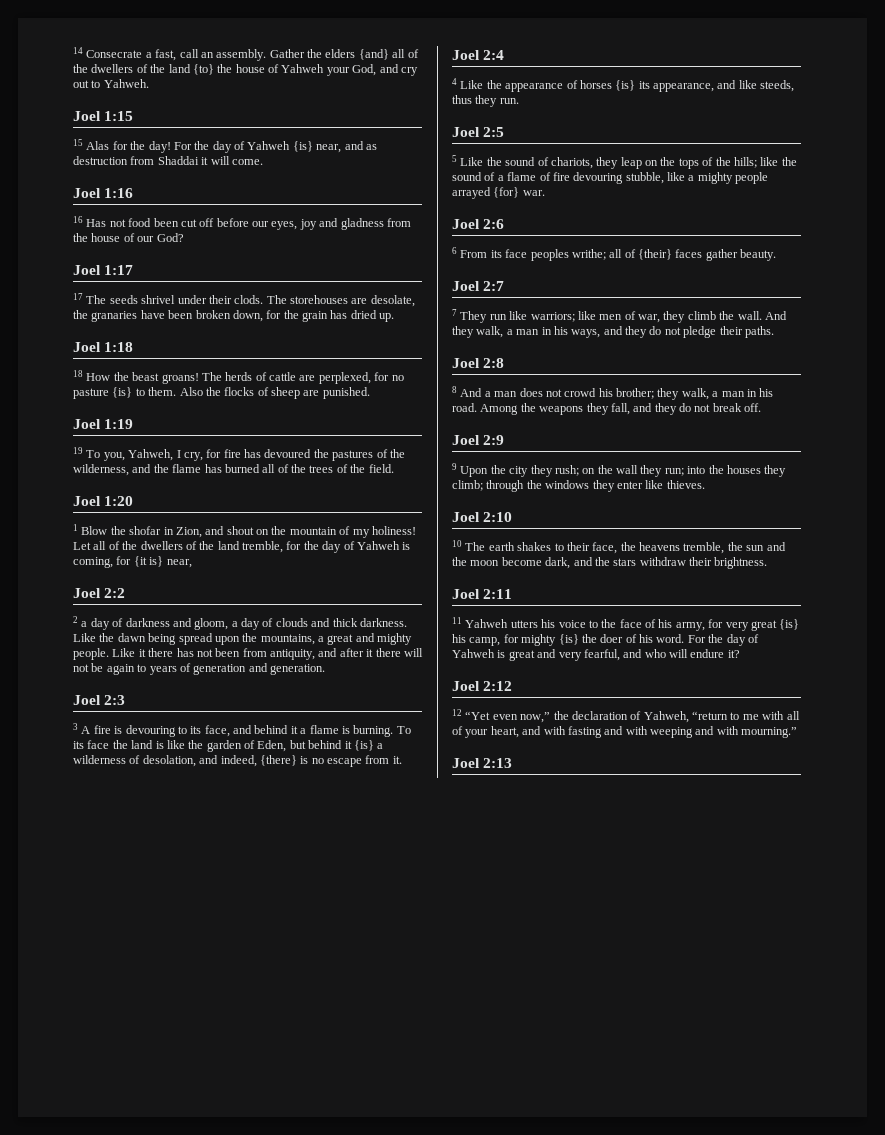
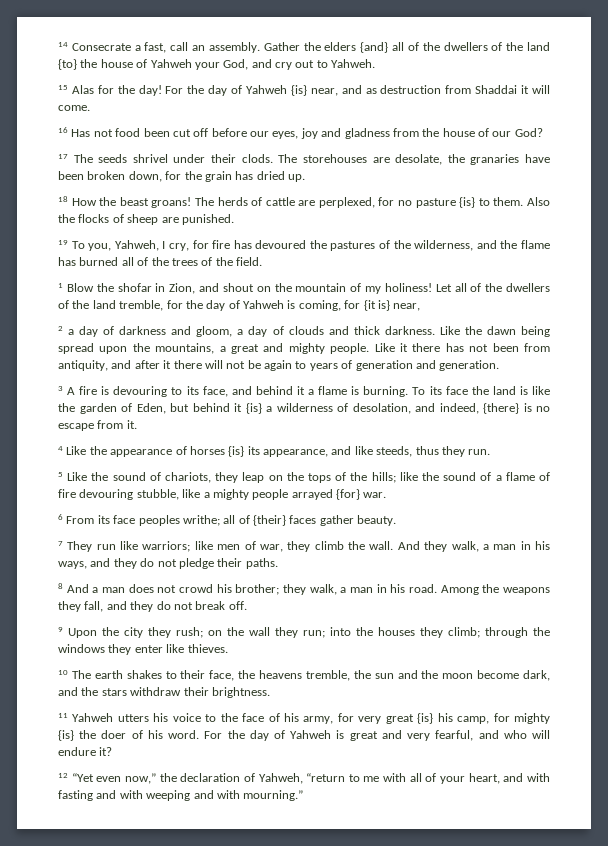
[73,111,134,121] // Joel 1:15 -> (376, 63) none
[73,188,134,198] // Joel 1:16 -> (90, 108) none
[73,265,134,275] // Joel 1:17 -> (543, 132) none
[73,342,134,352] // Joel 1:18 -> (305, 178) none
[73,419,134,429] // Joel 1:19 -> (234, 219) none
[73,496,134,506] // Joel 1:20 -> (262, 261) none
[73,588,126,598] // Joel 2:2 -> (421, 307) none
[73,695,126,705] // Joel 2:3 -> (500, 365) none
[452,50,505,60] // Joel 2:4 -> (137, 424) none
[452,127,505,137] // Joel 2:5 -> (491, 452) none
[452,219,505,229] // Joel 2:6 -> (387, 495) none
[452,281,505,291] // Joel 2:7 -> (397, 520) none
[452,358,505,368] // Joel 2:8 -> (278, 563) none
[452,435,505,445] // Joel 2:9 -> (247, 605) none
[452,512,513,522] // Joel 2:10 -> (228, 648) none
[452,589,513,599] // Joel 2:11 -> (270, 692) none
[452,681,513,691] // Joel 2:12 -> (113, 751) none
[452,758,513,768] // Joel 2:13 -> (304, 795) none

